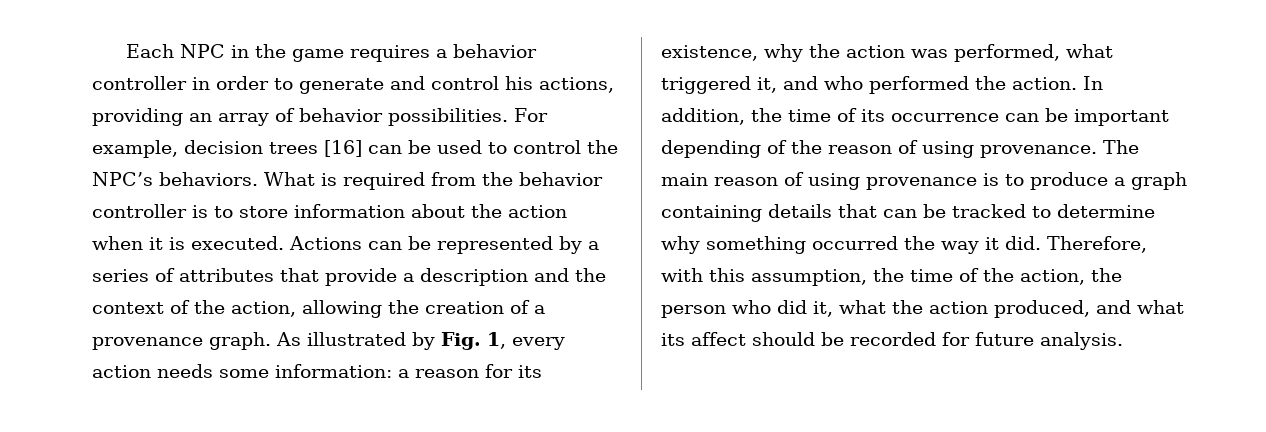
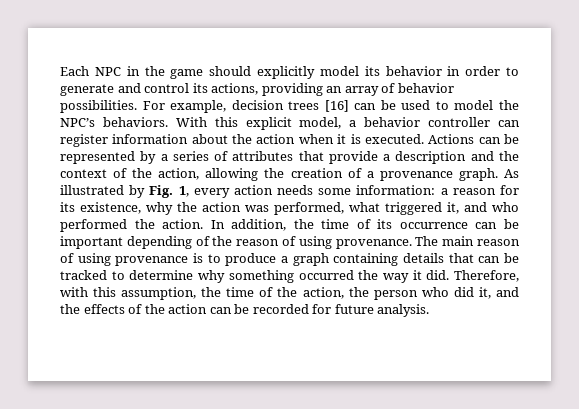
[349,44,537,62] [92,76,187,90] requires a behavior controller -> [209,66,442,79] should explicitly model its behavior
[505,76,533,90] his -> [192,83,208,93] its
[513,140,581,154] control -> [454,100,494,110] model
[264,172,603,190] [92,204,288,218] What is required from the behavior controller is to store -> [175,117,521,130] [60,134,108,147] With this explicit model, a behavior controller can register
[839,300,1184,318] [661,332,815,346] what the action produced, and what its affect should -> [496,287,519,297] [60,304,232,314] and the effects of the action can

